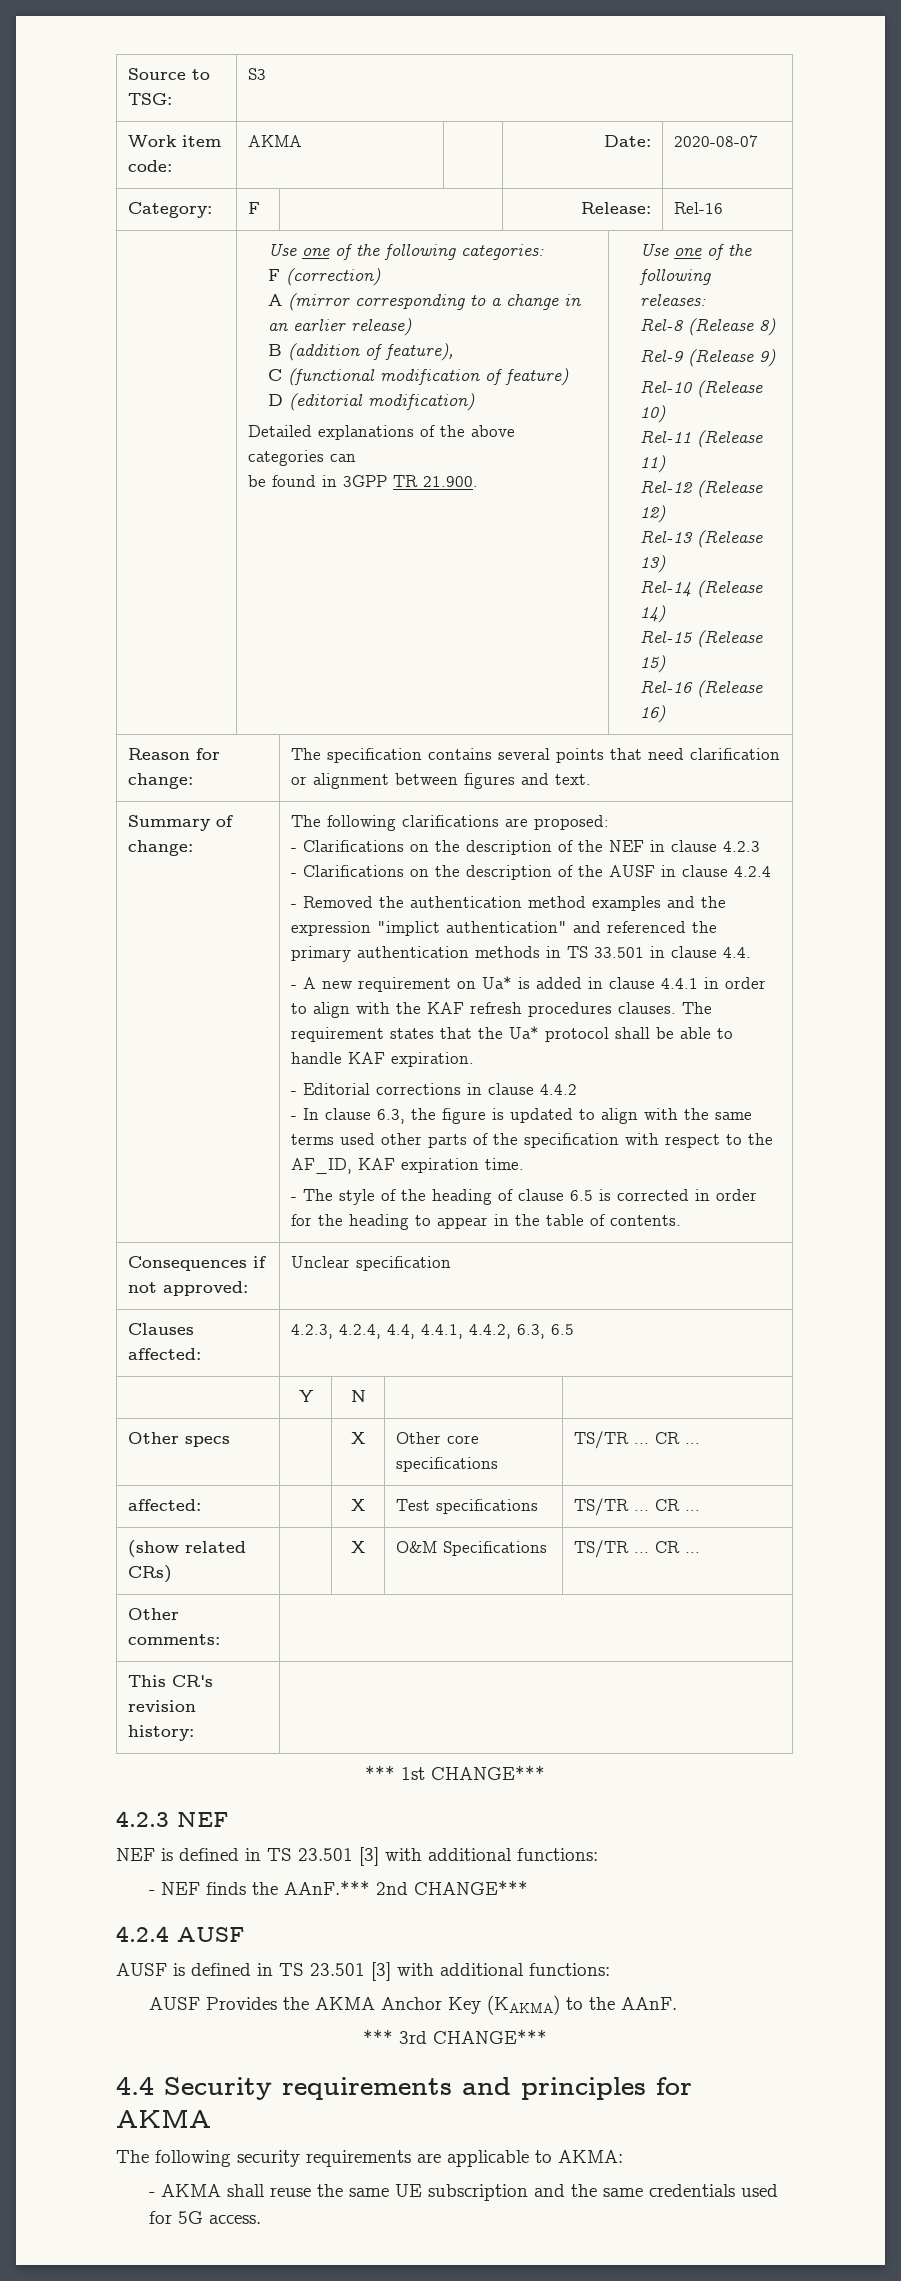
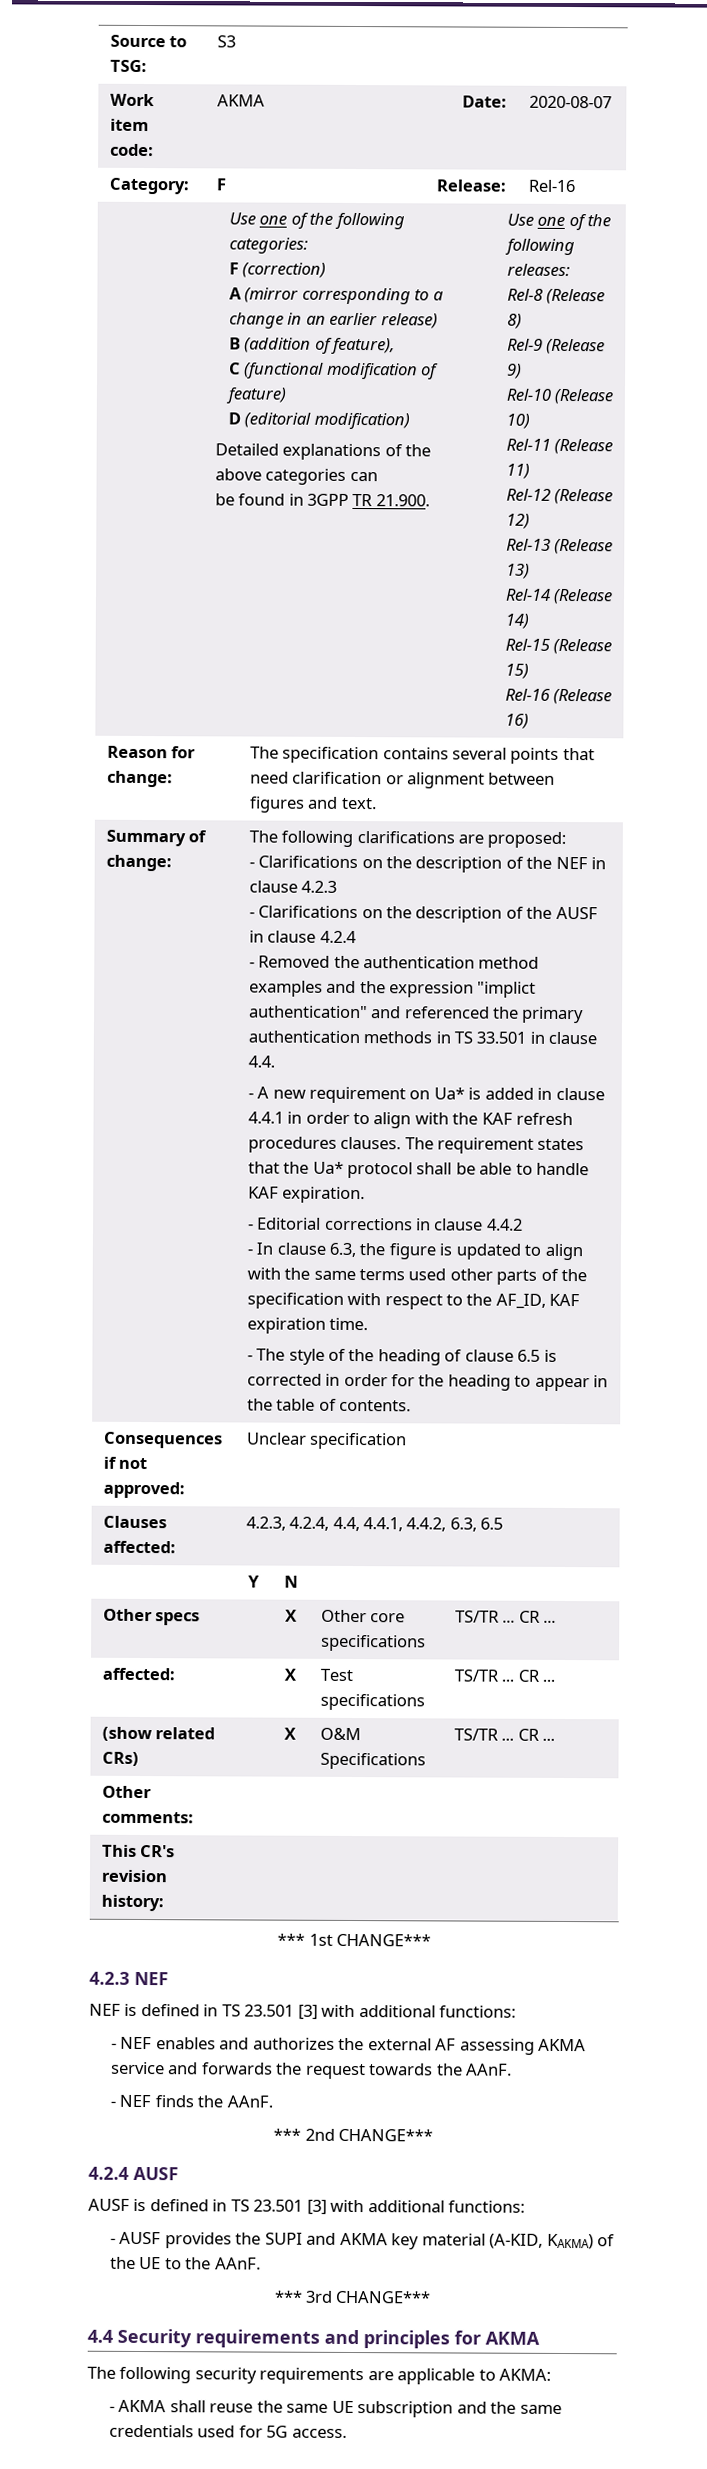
(598, 1854) none -> [110,2036,587,2055] [110,2061,513,2080] // - NEF enables and authorizes the external AF assessing AKMA service and forwards the request towards the AAnF.
[284,1880,371,1895] AAnF.*** -> [226,2095,273,2108] [273,2128,302,2141] AAnF. // ***
[149,1995,561,2015] AUSF Provides the AKMA Anchor Key (KAKMA) -> [109,2231,615,2250] [109,2256,162,2270] - AUSF provides the SUPI and AKMA key material (A-KID, KAKMA) of the UE

